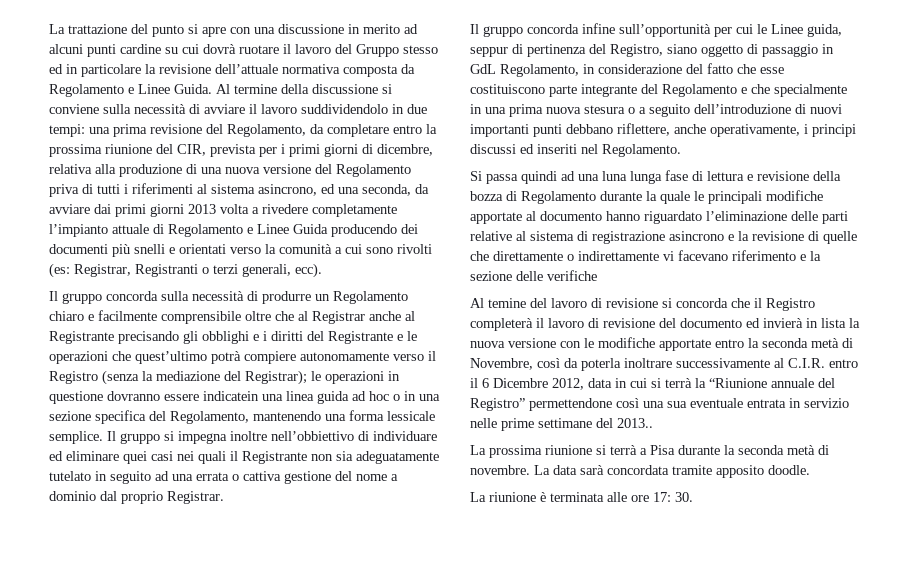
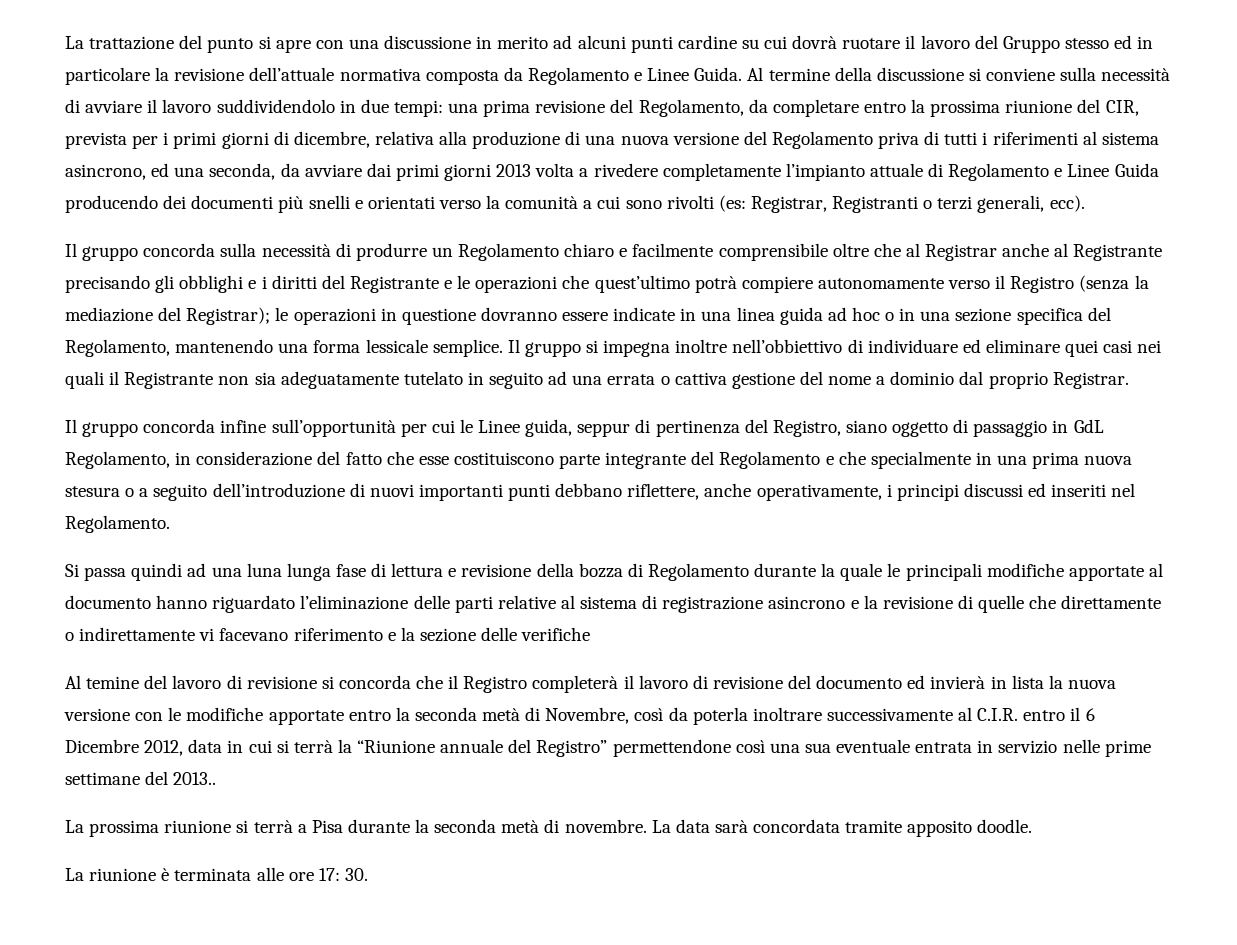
[203,391,259,401] indicatein -> [613,307,697,321] indicate in

